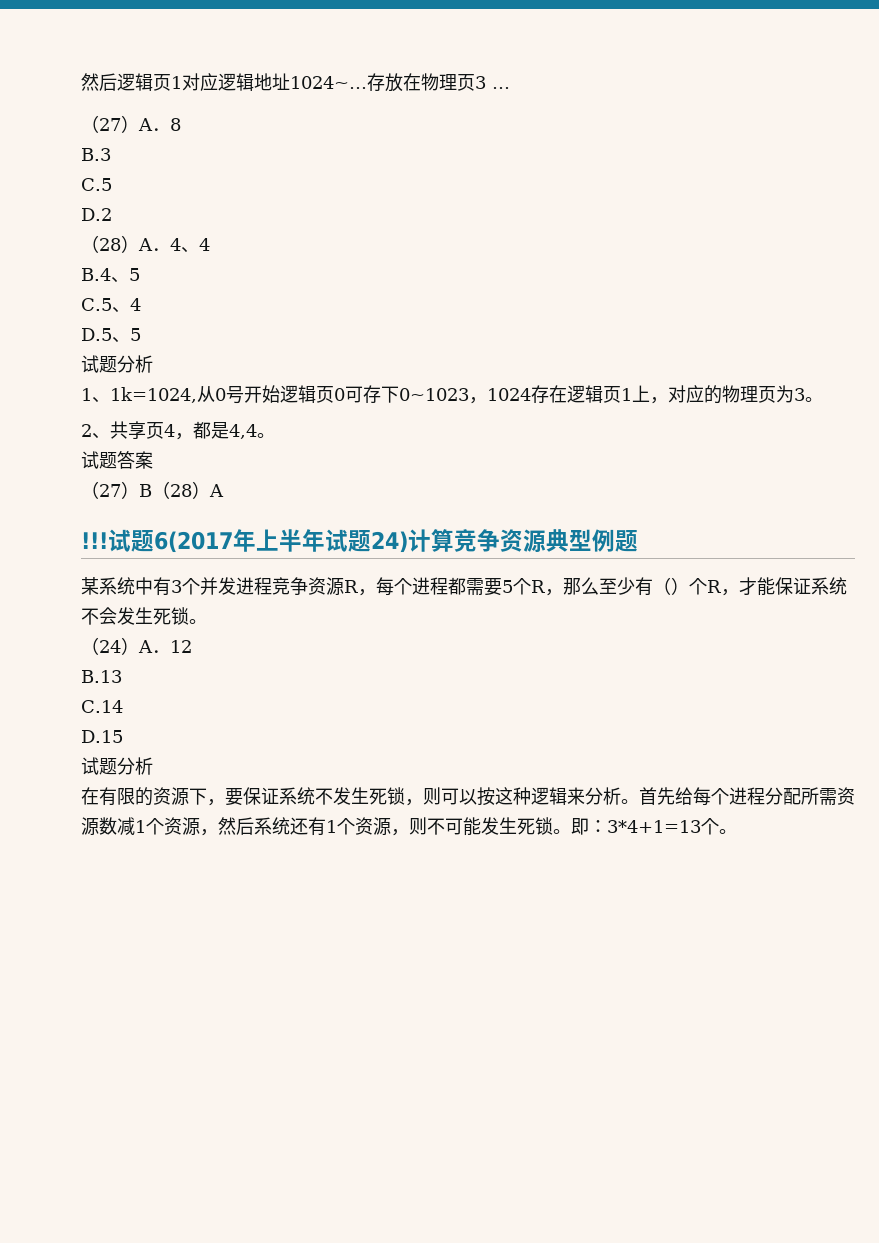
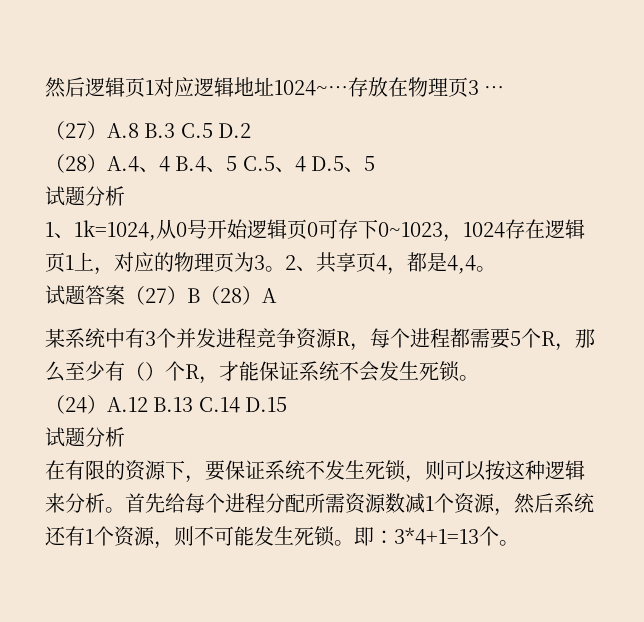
[138,118,181,131] A．8 // -> [107,123,139,138] A.8
[81,178,112,191] // C.5 // -> [180,123,213,138] C.5
[138,238,210,253] A．4、4 // -> [107,156,170,172] A.4、4
(140, 274) // -> (238, 163) none
(141, 304) // -> (306, 164) none
(823, 399) // -> (285, 269) none
(153, 460) // -> (125, 295) none
[81,529,638,553] // !!!试题6(2017年上半年试题24)计算竞争资源典型例题 -> (277, 295) none
[138,640,192,653] A．12 // -> [107,397,148,412] A.12
(122, 676) // -> (194, 404) none
(123, 706) // -> (240, 405) none

